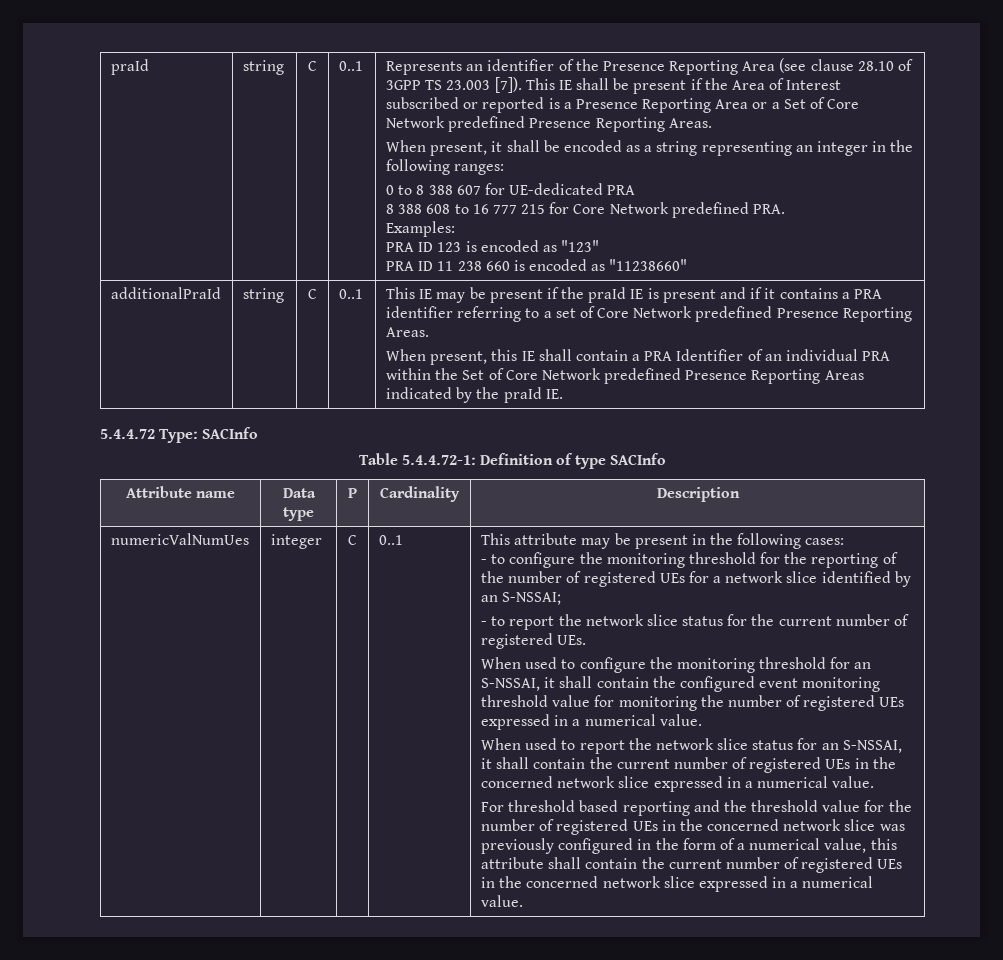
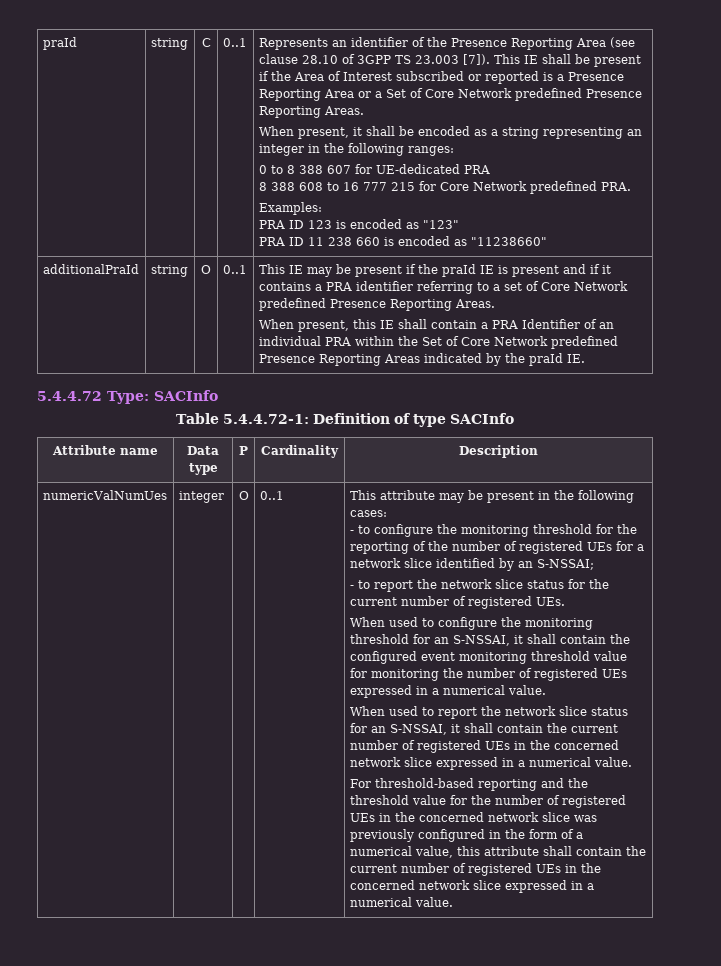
[308,289,317,299] C -> [201,265,211,274] O
[348,535,357,545] C -> [238,491,249,500] O
[508,800,619,812] threshold based -> [374,778,474,788] threshold-based

